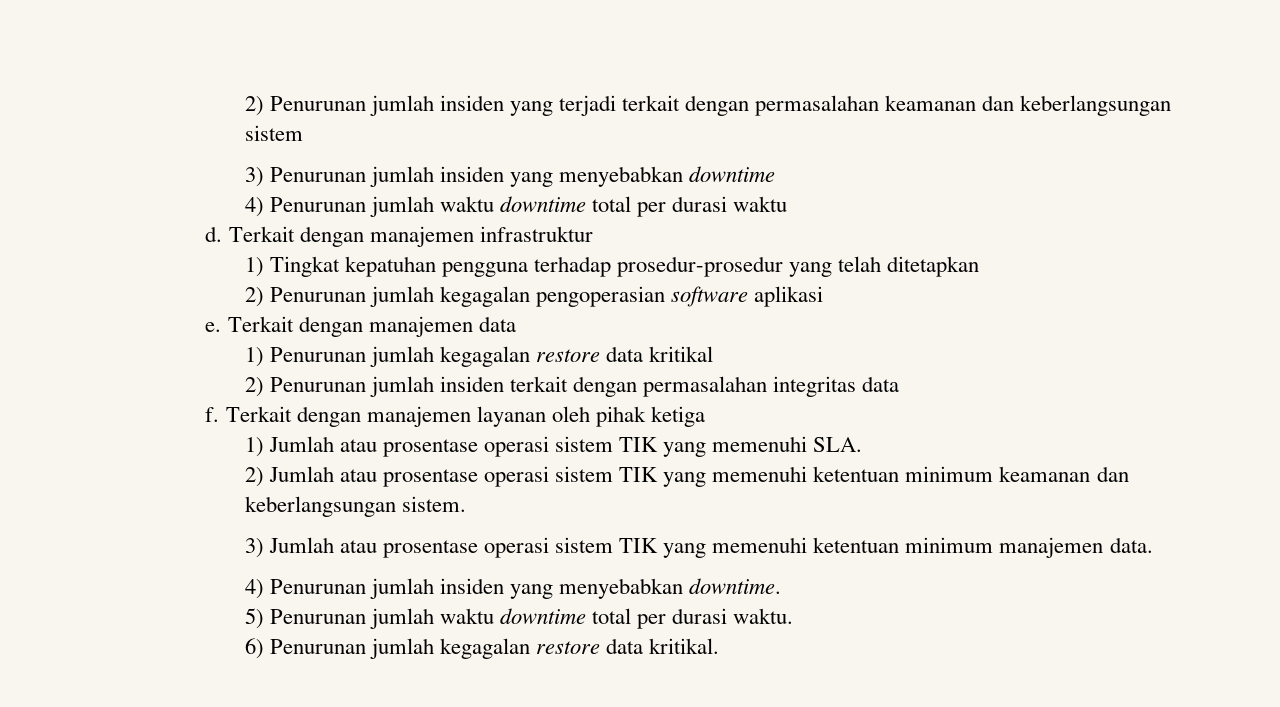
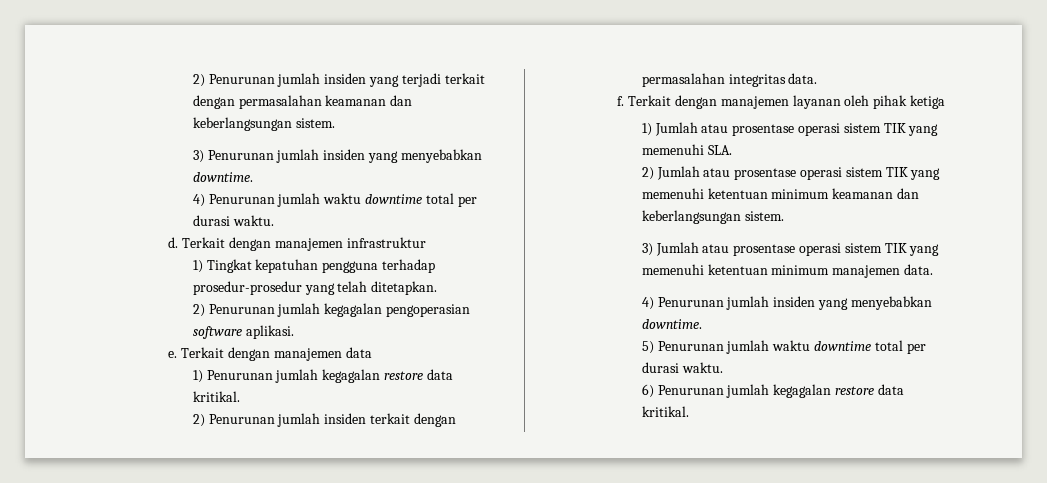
[244,125,303,141] sistem -> [295,118,335,128] sistem.
[689,166,776,182] downtime -> [192,172,253,182] downtime.
[733,196,788,212] waktu -> [232,215,274,226] waktu.
[887,256,980,277] ditetapkan -> [371,281,438,295] ditetapkan.
[754,286,824,307] aplikasi -> [245,325,294,339] aplikasi.
[649,346,714,362] kritikal -> [192,391,240,402] kritikal.
[862,376,900,392] data -> [788,73,818,84] data.

